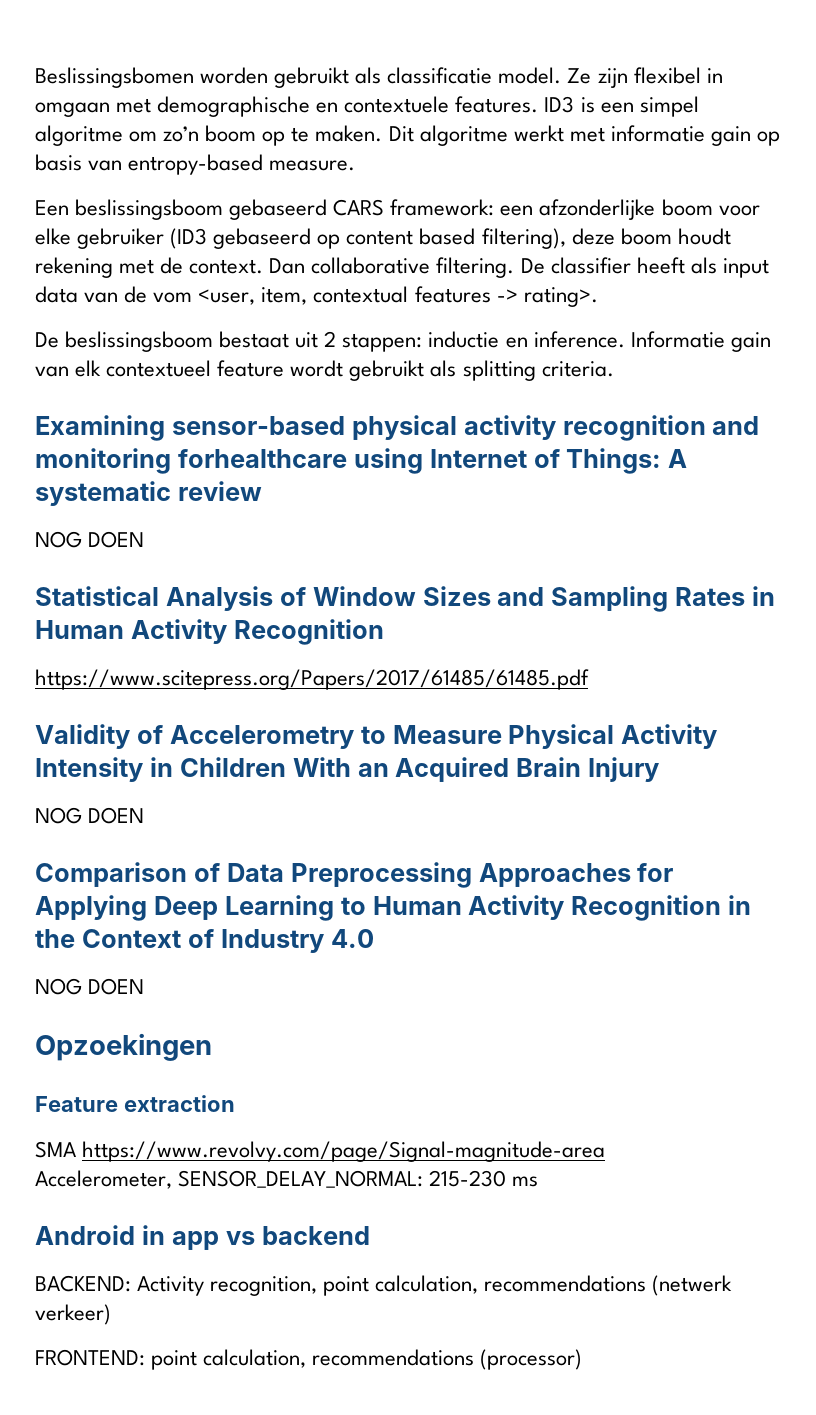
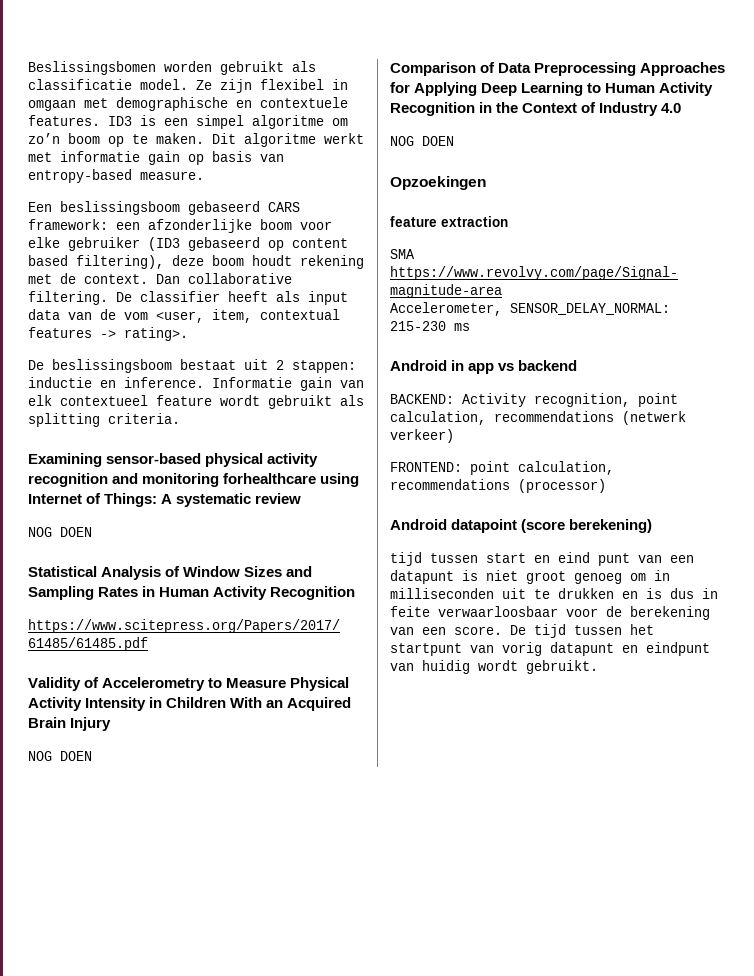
[35,1096,118,1112] Feature -> [390,216,437,227] feature
(583, 1359) none -> [390,519,653,533] [390,552,694,566] [390,570,670,584] [390,588,718,599] [390,606,710,620] [390,624,654,638] [390,642,710,656] [390,660,598,674] // Android datapoint (score berekening) // tijd tussen start en eind punt van een datapunt is niet groot genoeg om in milliseconden uit te drukken en is dus in feite verwaarloosbaar voor de berekening van een score. De tijd tussen het startpunt van vorig datapunt en eindpunt van huidig wordt gebruikt.

